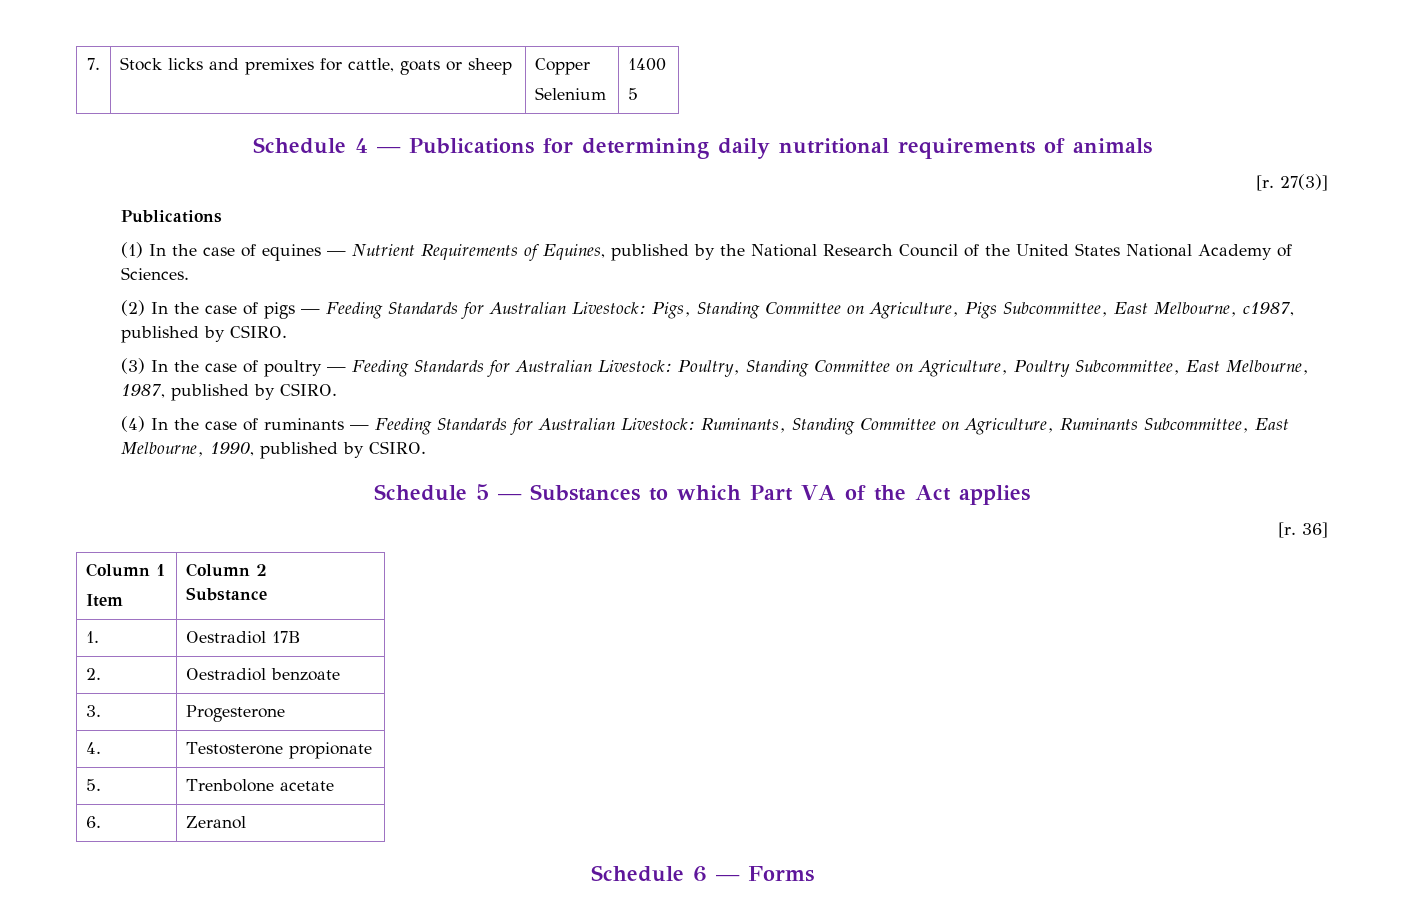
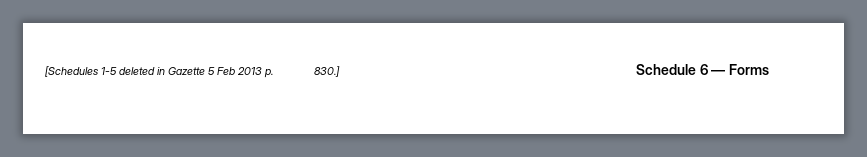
[87,58,100,70] [120,57,513,75] [535,58,591,75] [535,87,607,100] [628,58,667,71] [628,88,639,100] [252,137,1152,159] [1256,174,1328,191] [121,210,223,223] [121,242,1293,261] [121,267,190,280] [121,300,1295,319] [121,325,288,343] [121,358,1310,377] [121,383,338,401] [121,416,1290,435] [121,441,427,459] [374,484,1030,505] [1278,522,1328,538] [86,563,166,577] [86,594,124,607] [186,563,268,577] [186,587,268,601] [86,631,100,643] [186,631,302,644] [86,668,102,680] [186,668,341,681] [86,705,102,717] [186,705,286,722] [86,742,102,754] [186,742,373,759] [86,779,102,791] [186,779,335,792] [86,816,102,828] [186,816,247,829] 7. | Stock licks and premixes for cattle, goats or sheep | Copper // Selenium | 1400 // 5 // Schedule 4 — Publications for determining daily nutritional requirements of animals // [r. 27(3)] // Publications // (1) In the case of equines — Nutrient Requirements of Equines, published by the National Research Council of the United States National Academy of Sciences. // (2) In the case of pigs — Feeding Standards for Australian Livestock: Pigs, Standing Committee on Agriculture, Pigs Subcommittee, East Melbourne, c1987, published by CSIRO. // (3) In the case of poultry — Feeding Standards for Australian Livestock: Poultry, Standing Committee on Agriculture, Poultry Subcommittee, East Melbourne, 1987, published by CSIRO. // (4) In the case of ruminants — Feeding Standards for Australian Livestock: Ruminants, Standing Committee on Agriculture, Ruminants Subcommittee, East Melbourne, 1990, published by CSIRO. // Schedule 5 — Substances to which Part VA of the Act applies // [r. 36] // Column 1 // Item | Column 2 // Substance // 1. | Oestradiol 17B // 2. | Oestradiol benzoate // 3. | Progesterone // 4. | Testosterone propionate // 5. | Trenbolone acetate // 6. | Zeranol -> [45,66,340,78] [Schedules 1-5 deleted in Gazette 5 Feb 2013 p. 830.]

